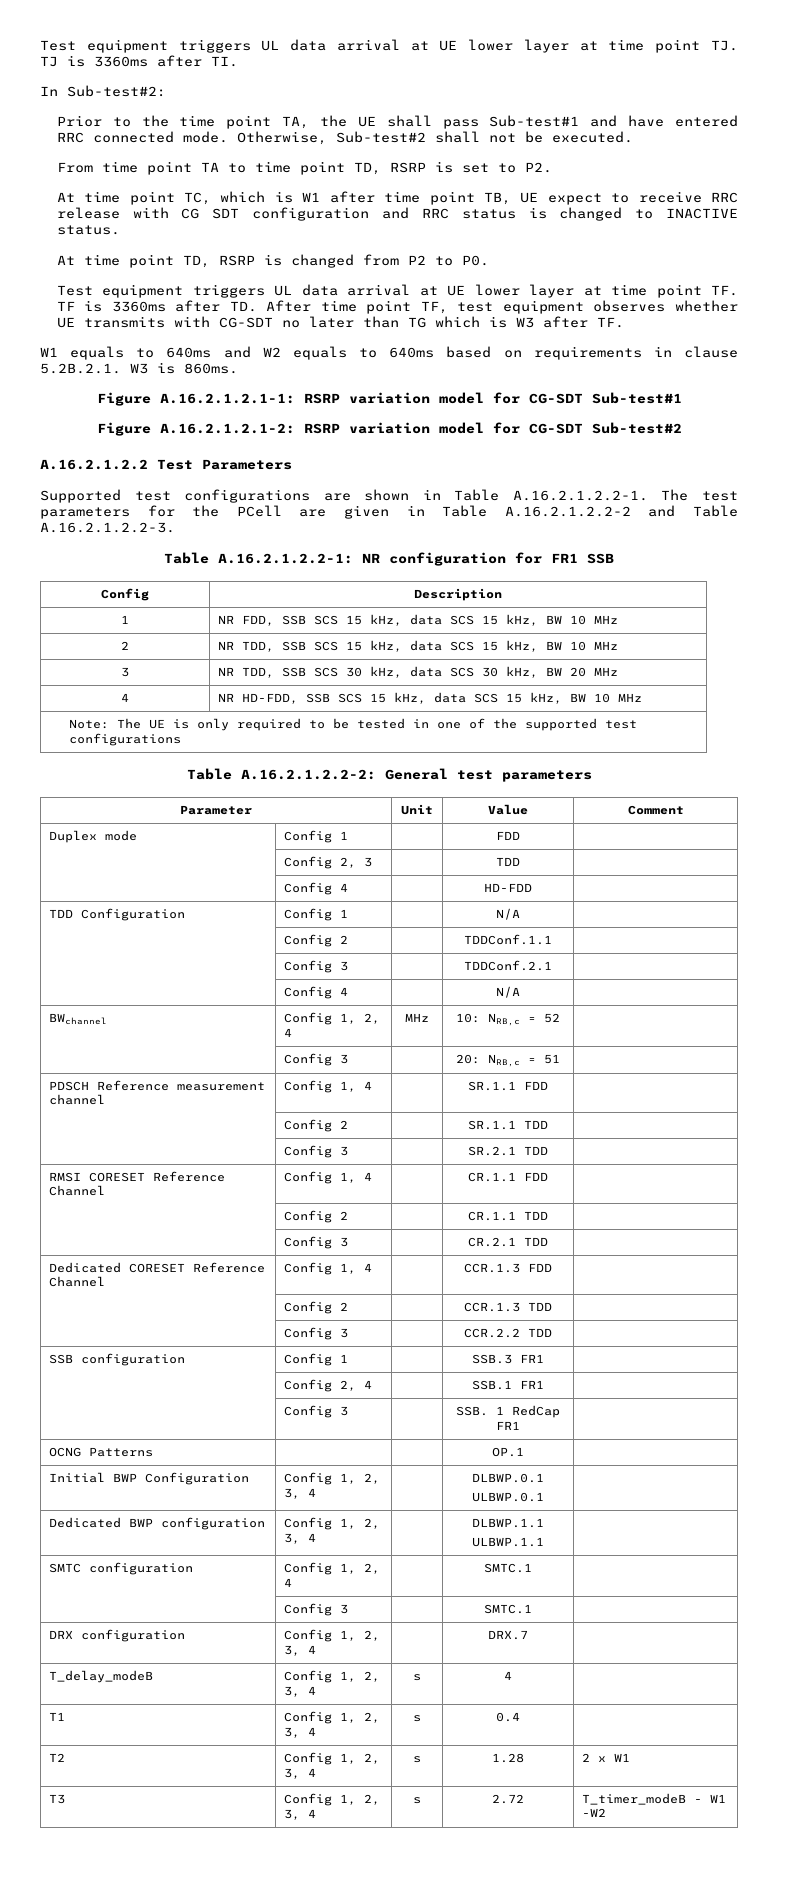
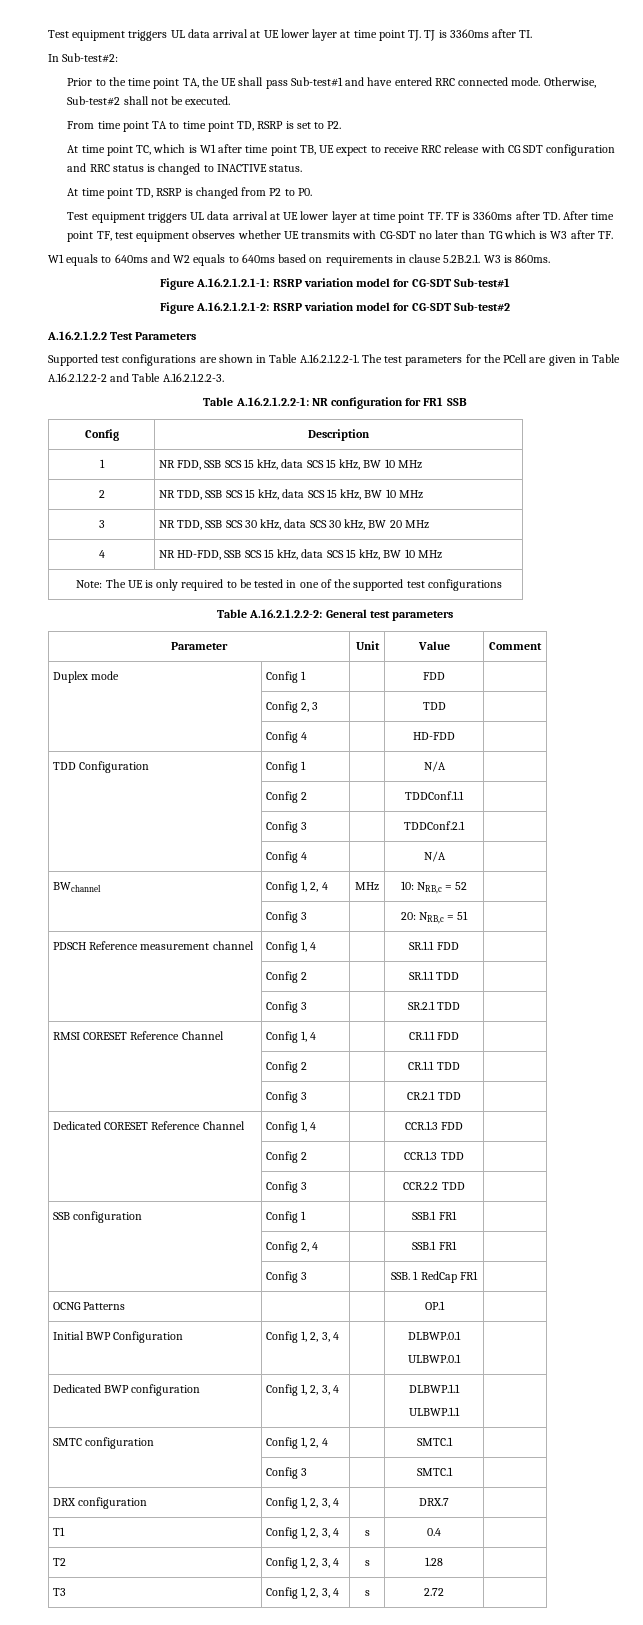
[472,1354,512,1364] SSB.3 -> [412,1211,437,1220] SSB.1
[48,1670,153,1683] [283,1670,380,1683] [283,1686,316,1697] [413,1674,421,1681] [504,1671,512,1680] // T_delay_modeB | Config 1, 2, 3, 4 | s | 4 | -> (449, 1502) none
[581,1753,630,1762] 2 x W1 -> (443, 1561) none
[581,1793,726,1805] [581,1808,606,1817] T_timer_modeB - W1 -W2 -> (444, 1592) none

